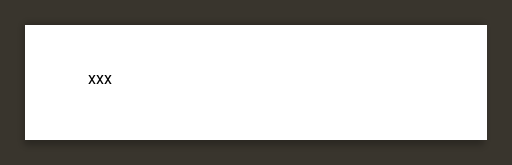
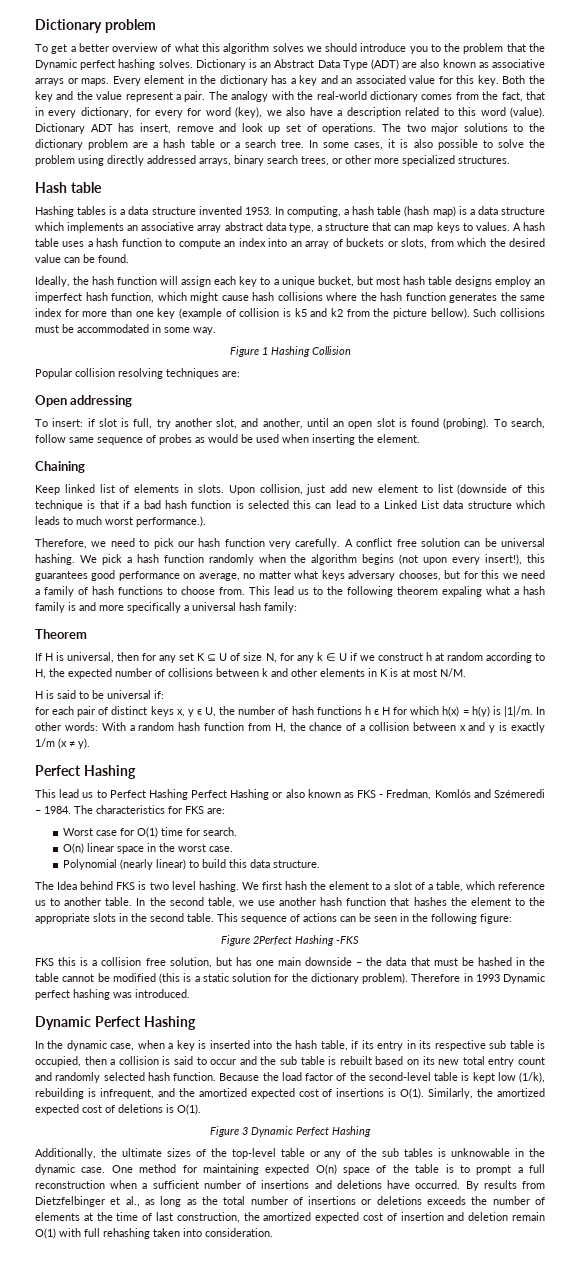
[88,75,112,84] xxx -> [35,19,156,33] [35,43,545,54] [35,59,545,70] [35,75,546,86] [35,91,546,102] [35,107,546,118] [35,123,545,134] [35,139,545,150] [35,155,510,166] [35,182,102,193] [35,206,545,217] [35,222,546,233] [35,238,545,249] [35,254,129,263] [35,276,545,287] [35,292,545,303] [35,308,546,319] [35,324,216,335] [229,346,351,357] [35,368,240,379] [35,395,133,407] [35,418,545,429] [35,434,420,445] [35,461,85,473] [35,484,545,495] [35,500,546,511] [35,516,206,527] [35,538,545,549] [35,554,545,565] [35,570,545,581] [35,586,545,597] [35,602,297,613] [35,629,87,639] [35,652,546,663] [35,668,466,679] [35,690,164,699] [35,706,546,717] [35,722,546,733] [35,738,90,749] [35,765,136,779] [35,789,546,800] [35,805,225,814] [63,827,238,838] [63,843,234,854] [63,859,321,870] [35,881,546,892] [35,897,545,908] [35,913,512,924] [221,935,359,946] [35,957,546,968] [35,973,545,984] [35,989,190,1000] [35,1016,196,1030] [35,1040,546,1051] [35,1056,546,1067] [35,1072,545,1083] [35,1088,546,1099] [35,1104,201,1115] [210,1126,371,1137] [35,1148,545,1159] [35,1164,545,1175] [35,1180,545,1191] [35,1196,545,1207] [35,1212,546,1223] [35,1228,273,1239] Dictionary problem // To get a better overview of what this algorithm solves we should introduce you to the problem that the Dynamic perfect hashing solves. Dictionary is an Abstract Data Type (ADT) are also known as associative arrays or maps. Every element in the dictionary has a key and an associated value for this key. Both the key and the value represent a pair. The analogy with the real-world dictionary comes from the fact, that in every dictionary, for every for word (key), we also have a description related to this word (value). Dictionary ADT has insert, remove and look up set of operations. The two major solutions to the dictionary problem are a hash table or a search tree. In some cases, it is also possible to solve the problem using directly addressed arrays, binary search trees, or other more specialized structures. // Hash table // Hashing tables is a data structure invented 1953. In computing, a hash table (hash map) is a data structure which implements an associative array abstract data type, a structure that can map keys to values. A hash table uses a hash function to compute an index into an array of buckets or slots, from which the desired value can be found. // Ideally, the hash function will assign each key to a unique bucket, but most hash table designs employ an imperfect hash function, which might cause hash collisions where the hash function generates the same index for more than one key (example of collision is k5 and k2 from the picture bellow). Such collisions must be accommodated in some way. // Figure 1 Hashing Collision // Popular collision resolving techniques are: // Open addressing // To insert: if slot is full, try another slot, and another, until an open slot is found (probing). To search, follow same sequence of probes as would be used when inserting the element. // Chaining // Keep linked list of elements in slots. Upon collision, just add new element to list (downside of this technique is that if a bad hash function is selected this can lead to a Linked List data structure which leads to much worst performance.). // Therefore, we need to pick our hash function very carefully. A conflict free solution can be universal hashing. We pick a hash function randomly when the algorithm begins (not upon every insert!), this guarantees good performance on average, no matter what keys adversary chooses, but for this we need a family of hash functions to choose from. This lead us to the following theorem expaling what a hash family is and more specifically a universal hash family: // Theorem // If H is universal, then for any set K ⊆ U of size N, for any k ∈ U if we construct h at random according to H, the expected number of collisions between k and other elements in K is at most N/M. // H is said to be universal if: // for each pair of distinct keys x, y є U, the number of hash functions h є H for which h(x) = h(y) is |1|/m. In other words: With a random hash function from H, the chance of a collision between x and y is exactly 1/m (x ≠ y). // Perfect Hashing // This lead us to Perfect Hashing Perfect Hashing or also known as FKS - Fredman, Komlós and Szémeredi – 1984. The characteristics for FKS are: // Worst case for O(1) time for search. // O(n) linear space in the worst case. // Polynomial (nearly linear) to build this data structure. // The Idea behind FKS is two level hashing. We first hash the element to a slot of a table, which reference us to another table. In the second table, we use another hash function that hashes the element to the appropriate slots in the second table. This sequence of actions can be seen in the following figure: // Figure 2Perfect Hashing -FKS // FKS this is a collision free solution, but has one main downside – the data that must be hashed in the table cannot be modified (this is a static solution for the dictionary problem). Therefore in 1993 Dynamic perfect hashing was introduced. // Dynamic Perfect Hashing // In the dynamic case, when a key is inserted into the hash table, if its entry in its respective sub table is occupied, then a collision is said to occur and the sub table is rebuilt based on its new total entry count and randomly selected hash function. Because the load factor of the second-level table is kept low (1/k), rebuilding is infrequent, and the amortized expected cost of insertions is O(1). Similarly, the amortized expected cost of deletions is O(1). // Figure 3 Dynamic Perfect Hashing // Additionally, the ultimate sizes of the top-level table or any of the sub tables is unknowable in the dynamic case. One method for maintaining expected O(n) space of the table is to prompt a full reconstruction when a sufficient number of insertions and deletions have occurred. By results from Dietzfelbinger et al., as long as the total number of insertions or deletions exceeds the number of elements at the time of last construction, the amortized expected cost of insertion and deletion remain O(1) with full rehashing taken into consideration.

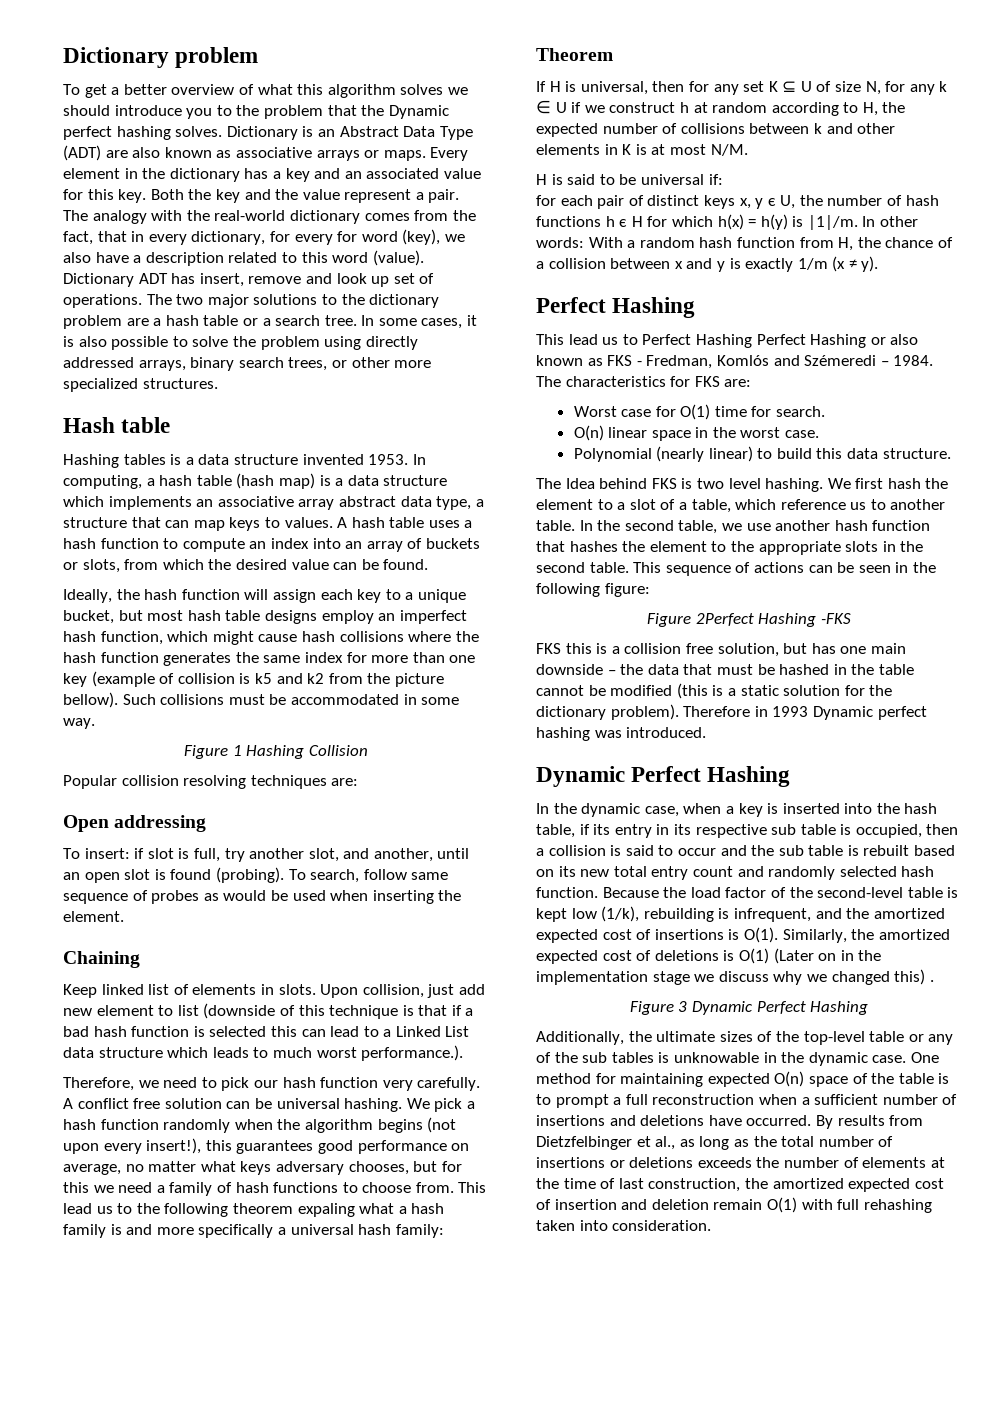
[177,1104,201,1115] O(1). -> [738,948,882,964] [536,969,934,985] O(1) (Later on in the implementation stage we discuss why we changed this) .

